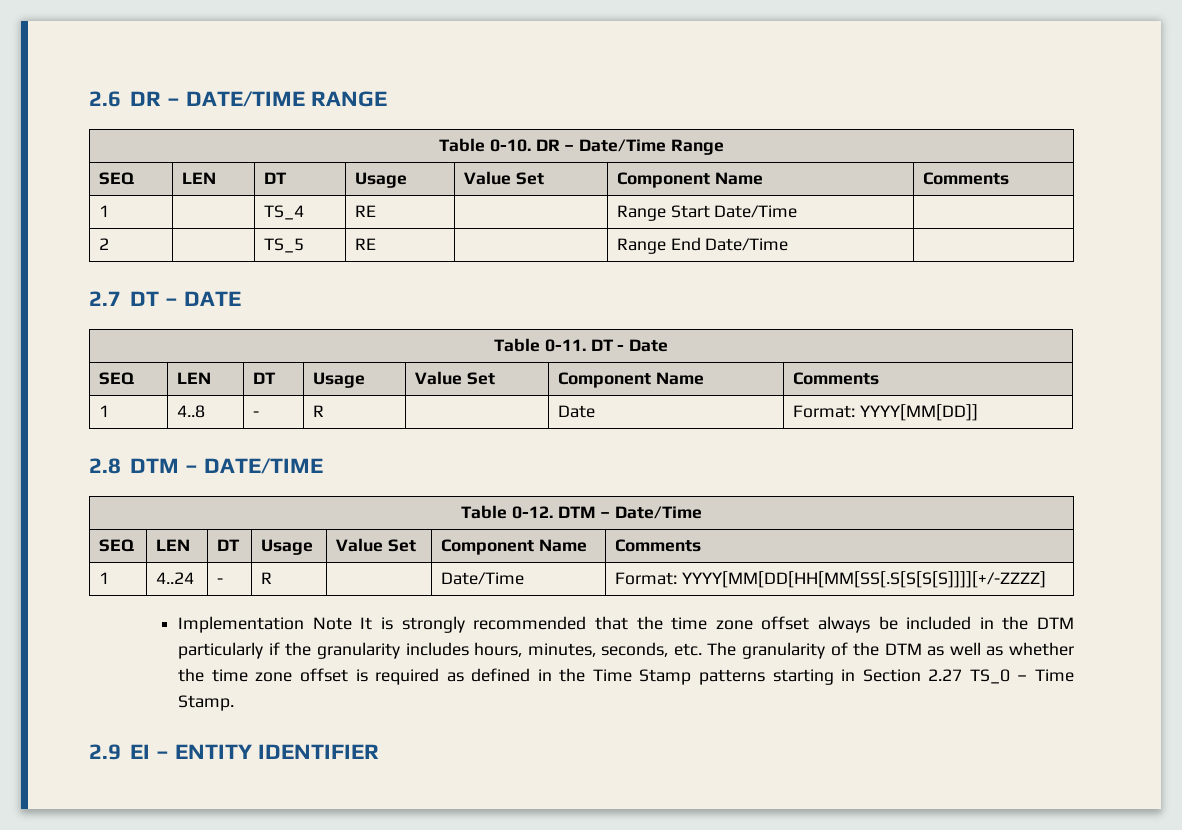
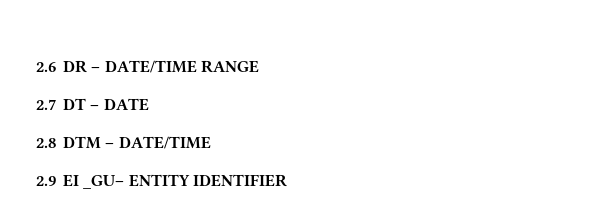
[439,138,724,155] [98,172,134,185] [181,172,216,184] [263,172,287,184] [354,172,407,188] [463,171,544,185] [616,172,763,188] [922,172,1009,185] [98,205,109,217] [263,205,304,220] [354,205,376,217] [616,205,798,221] [98,238,109,250] [263,238,304,253] [354,238,376,250] [616,237,789,254] [89,291,241,306] [494,338,668,352] [98,372,134,385] [176,372,211,384] [252,372,276,384] [312,372,365,388] [414,371,495,385] [557,372,704,388] [792,372,879,385] [98,405,109,417] [176,405,205,418] [252,411,259,417] [312,405,324,417] [557,405,595,418] [792,404,978,421] [89,458,323,474] [461,505,702,519] [98,539,134,552] [155,539,190,551] [216,539,240,551] [260,539,313,555] [335,538,416,552] [440,539,587,555] [614,539,701,552] [98,572,109,584] [155,572,194,584] [216,578,223,584] [260,572,272,584] [440,572,524,585] [614,571,1046,588] [178,616,1075,633] [178,642,1075,659] [178,668,1075,685] [178,695,235,711] // Table 0-10. DR – Date/Time Range // SEQ | LEN | DT | Usage | Value Set | Component Name | Comments // 1 | | TS_4 | RE | | Range Start Date/Time | // 2 | | TS_5 | RE | | Range End Date/Time | // 2.7 DT – DATE // Table 0-11. DT - Date // SEQ | LEN | DT | Usage | Value Set | Component Name | Comments // 1 | 4..8 | - | R | | Date | Format: YYYY[MM[DD]] // 2.8 DTM – DATE/TIME // Table 0-12. DTM – Date/Time // SEQ | LEN | DT | Usage | Value Set | Component Name | Comments // 1 | 4..24 | - | R | | Date/Time | Format: YYYY[MM[DD[HH[MM[SS[.S[S[S[S]]]][+/-ZZZZ] // Implementation Note It is strongly recommended that the time zone offset always be included in the DTM particularly if the granularity includes hours, minutes, seconds, etc. The granularity of the DTM as well as whether the time zone offset is required as defined in the Time Stamp patterns starting in Section 2.27 TS_0 – Time Stamp. -> [36,98,149,111] [36,136,211,149] // 2.7 DT – DATE // 2.8 DTM – DATE/TIME
[155,751,169,759] – -> [83,175,125,189] _GU–

